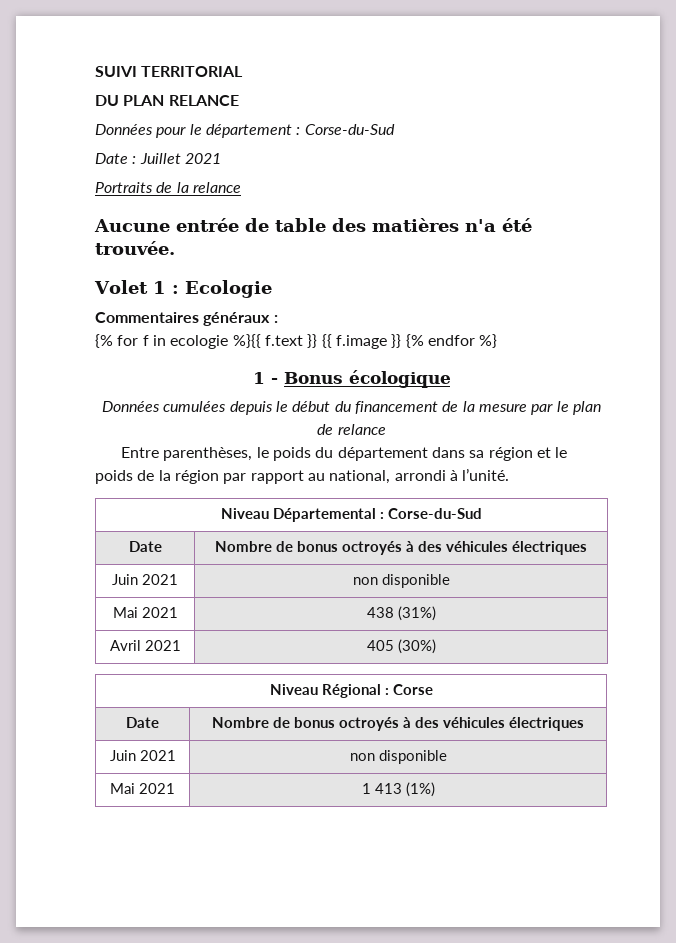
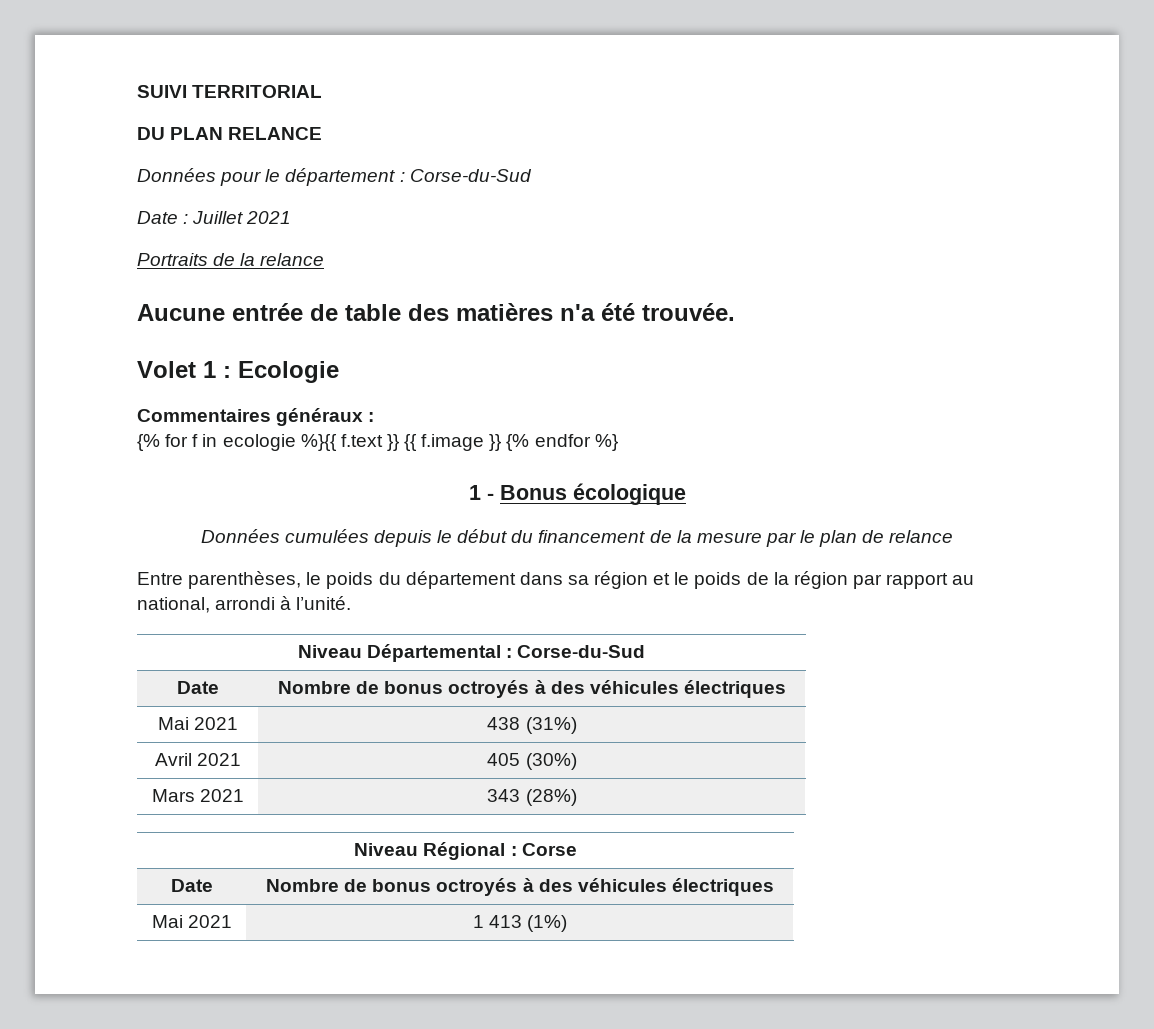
[112,574,178,585] [352,574,450,588] // Juin 2021 | non disponible -> (786, 689) none
(436, 646) none -> [151,789,245,802] [487,789,577,806] // Mars 2021 | 343 (28%)
[109,750,176,761] [349,750,447,764] // Juin 2021 | non disponible -> (774, 887) none

